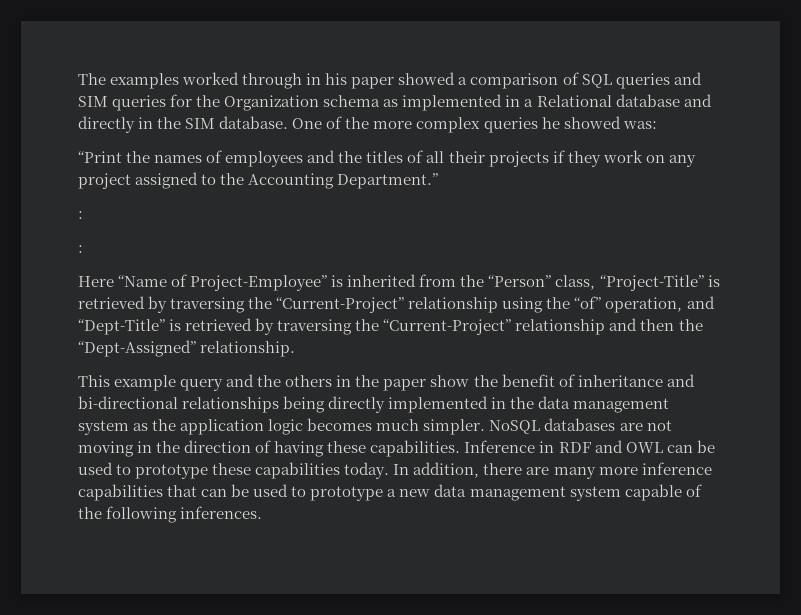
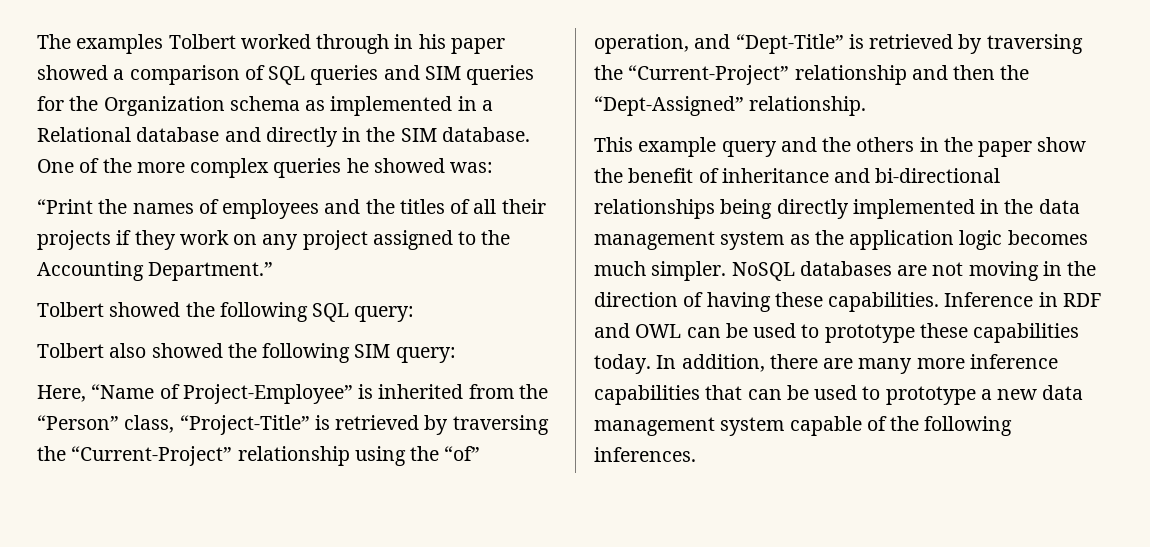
(180, 81) none -> [168,34,236,49] Tolbert
[78,211,83,219] [78,245,83,253] [78,276,114,287] : // : // Here -> [37,302,415,322] [37,343,456,363] [37,385,86,402] Tolbert showed the following SQL query: // Tolbert also showed the following SIM query: // Here,

